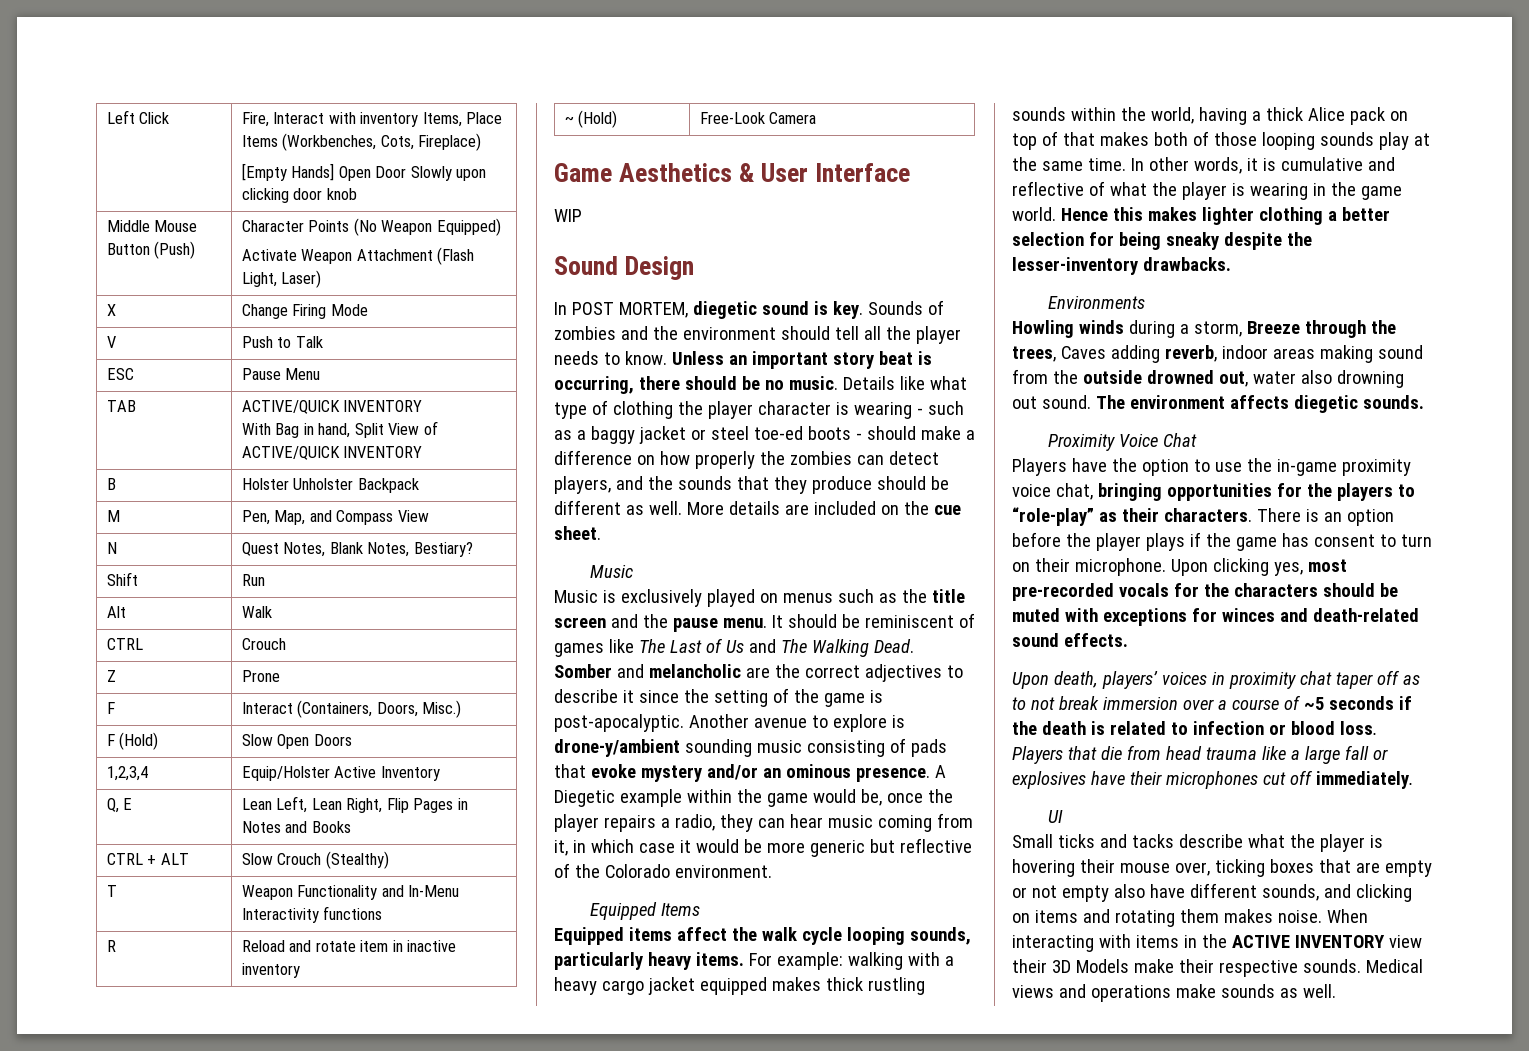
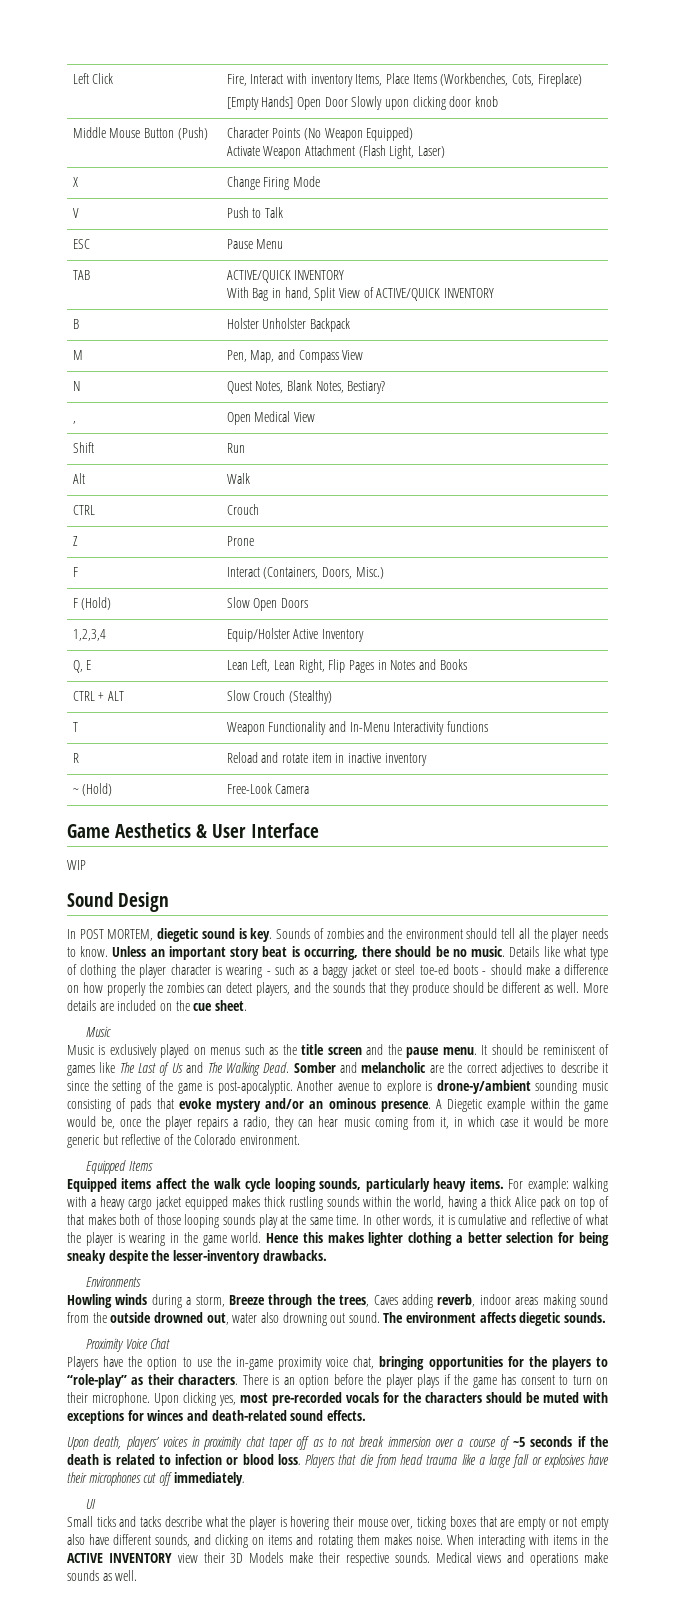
(473, 549) none -> [72,421,76,424] [226,411,316,425] // , | Open Medical View

